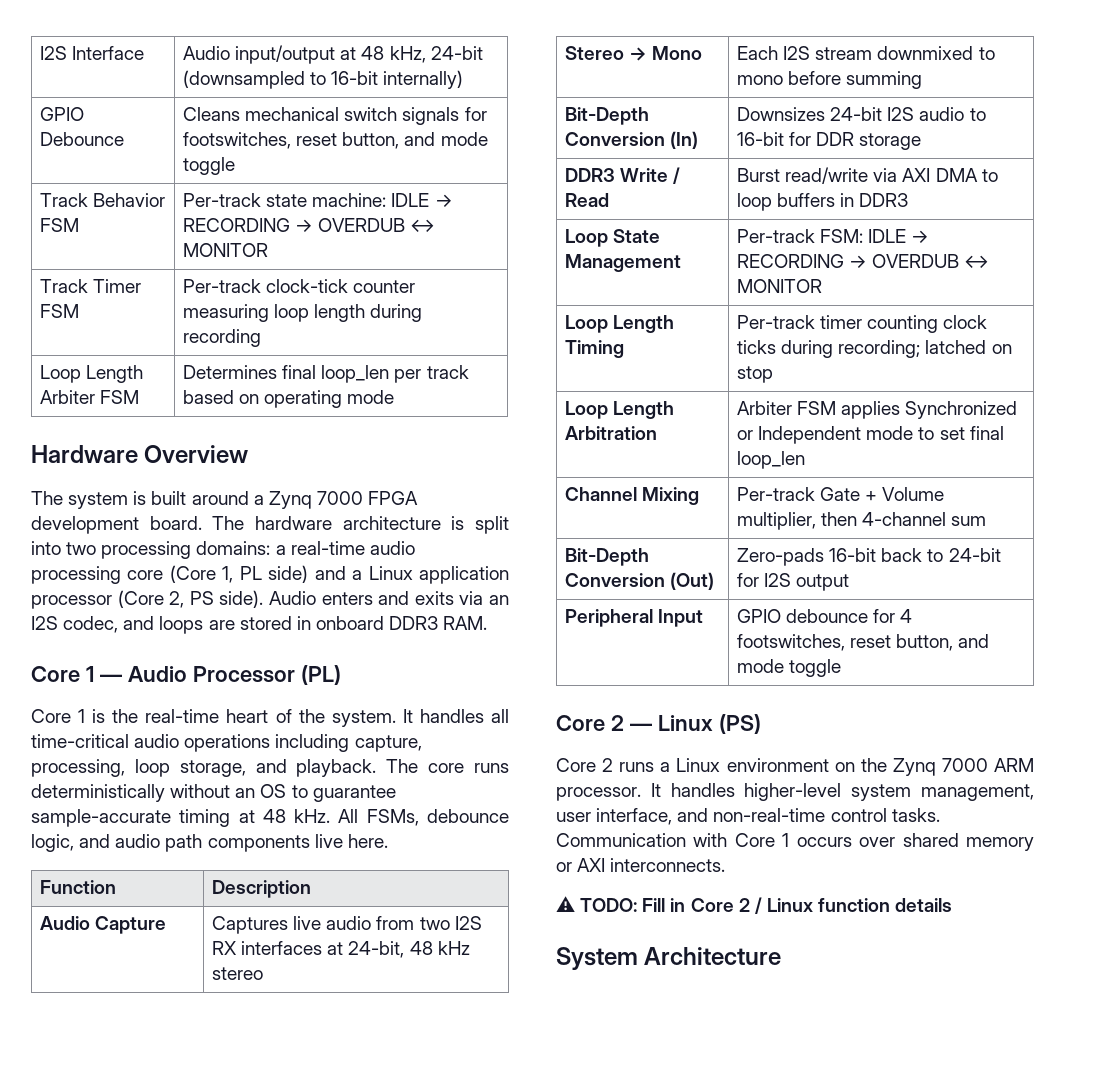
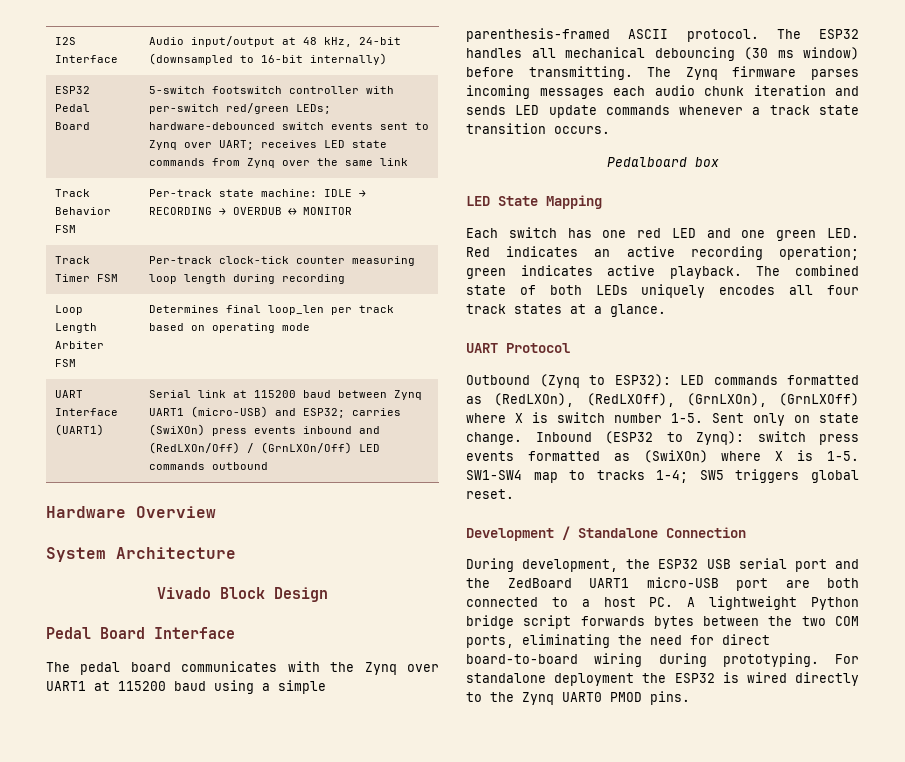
[40,107,85,121] [40,132,125,146] [183,107,487,125] [183,132,488,149] [183,157,236,175] GPIO Debounce | Cleans mechanical switch signals for footswitches, reset button, and mode toggle -> [55,86,91,94] [55,104,91,112] [55,122,91,130] [149,86,395,94] [149,103,332,114] [149,122,430,130] [149,140,388,150] [149,158,409,168] ESP32 Pedal Board | 5-switch footswitch controller with per-switch red/green LEDs; hardware-debounced switch events sent to Zynq over UART; receives LED state commands from Zynq over the same link
[31,445,249,463] [31,491,419,509] [31,516,510,534] [31,541,415,559] [31,565,510,584] [31,590,510,609] [31,616,488,634] [31,665,341,685] [31,709,509,727] [31,734,422,752] [31,759,509,777] [31,784,396,802] [31,809,509,827] [31,834,388,852] [40,880,117,894] [212,880,312,898] [40,916,167,934] [212,916,482,934] [212,941,470,958] [212,967,264,980] [565,46,703,61] [737,46,995,60] [737,71,923,89] [565,107,650,125] [565,131,699,149] [737,107,986,121] [737,132,922,150] [565,167,681,184] [565,193,610,207] [737,167,998,184] [737,193,909,211] [565,229,661,247] [565,254,682,272] [737,229,930,243] [737,254,990,268] [737,279,823,293] [565,315,675,333] [565,340,625,358] [737,315,988,333] [737,340,1012,358] [737,366,774,383] [565,401,675,419] [565,426,658,440] [737,401,1018,419] [737,426,1004,444] [737,451,806,469] [565,487,700,505] [737,487,945,501] [737,512,987,530] [565,548,650,566] [565,572,715,590] [737,548,1001,566] [737,573,850,591] [565,609,704,627] [737,609,913,623] [737,634,990,651] [737,659,842,677] [556,714,761,734] [556,758,1034,776] [556,783,1034,801] [556,808,940,825] [556,833,1034,851] [556,858,726,872] [556,896,953,914] [556,947,782,970] // Hardware Overview // The system is built around a Zynq 7000 FPGA development board. The hardware architecture is split into two processing domains: a real-time audio processing core (Core 1, PL side) and a Linux application processor (Core 2, PS side). Audio enters and exits via an I2S codec, and loops are stored in onboard DDR3 RAM. // Core 1 — Audio Processor (PL) // Core 1 is the real-time heart of the system. It handles all time-critical audio operations including capture, processing, loop storage, and playback. The core runs deterministically without an OS to guarantee sample-accurate timing at 48 kHz. All FSMs, debounce logic, and audio path components live here. // Function | Description // Audio Capture | Captures live audio from two I2S RX interfaces at 24-bit, 48 kHz stereo // Stereo → Mono | Each I2S stream downmixed to mono before summing // Bit-Depth Conversion (In) | Downsizes 24-bit I2S audio to 16-bit for DDR storage // DDR3 Write / Read | Burst read/write via AXI DMA to loop buffers in DDR3 // Loop State Management | Per-track FSM: IDLE → RECORDING → OVERDUB ↔ MONITOR // Loop Length Timing | Per-track timer counting clock ticks during recording; latched on stop // Loop Length Arbitration | Arbiter FSM applies Synchronized or Independent mode to set final loop_len // Channel Mixing | Per-track Gate + Volume multiplier, then 4-channel sum // Bit-Depth Conversion (Out) | Zero-pads 16-bit back to 24-bit for I2S output // Peripheral Input | GPIO debounce for 4 footswitches, reset button, and mode toggle // Core 2 — Linux (PS) // Core 2 runs a Linux environment on the Zynq 7000 ARM processor. It handles higher-level system management, user interface, and non-real-time control tasks. Communication with Core 1 occurs over shared memory or AXI interconnects. // ⚠ TODO: Fill in Core 2 / Linux function details // System Architecture -> [55,390,84,398] [55,408,119,416] [55,424,105,436] [149,390,423,400] [149,406,402,418] [149,424,381,436] [149,442,381,454] [149,462,269,470] [46,506,216,518] [46,547,236,562] [157,587,328,602] [46,627,235,639] [46,661,439,675] [46,680,326,694] [466,28,859,42] [466,47,859,61] [466,66,859,80] [466,85,859,99] [466,105,859,118] [466,123,610,134] [606,157,719,167] [466,195,602,209] [466,227,859,241] [466,246,859,260] [466,265,859,279] [466,284,859,298] [466,304,666,317] [466,343,570,353] [466,374,859,388] [466,393,859,407] [466,412,859,426] [466,431,859,445] [466,450,859,463] [466,469,859,483] [466,489,514,499] [466,526,746,541] [466,558,859,572] [466,577,859,591] [466,596,859,610] [466,615,859,629] [466,634,770,648] [466,653,859,667] [466,672,859,686] [466,691,690,705] // UART Interface (UART1) | Serial link at 115200 baud between Zynq UART1 (micro-USB) and ESP32; carries (SwiXOn) press events inbound and (RedLXOn/Off) / (GrnLXOn/Off) LED commands outbound // Hardware Overview // System Architecture // Vivado Block Design // Pedal Board Interface // The pedal board communicates with the Zynq over UART1 at 115200 baud using a simple parenthesis-framed ASCII protocol. The ESP32 handles all mechanical debouncing (30 ms window) before transmitting. The Zynq firmware parses incoming messages each audio chunk iteration and sends LED update commands whenever a track state transition occurs. // Pedalboard box // LED State Mapping // Each switch has one red LED and one green LED. Red indicates an active recording operation; green indicates active playback. The combined state of both LEDs uniquely encodes all four track states at a glance. // UART Protocol // Outbound (Zynq to ESP32): LED commands formatted as (RedLXOn), (RedLXOff), (GrnLXOn), (GrnLXOff) where X is switch number 1-5. Sent only on state change. Inbound (ESP32 to Zynq): switch press events formatted as (SwiXOn) where X is 1-5. SW1-SW4 map to tracks 1-4; SW5 triggers global reset. // Development / Standalone Connection // During development, the ESP32 USB serial port and the ZedBoard UART1 micro-USB port are both connected to a host PC. A lightweight Python bridge script forwards bytes between the two COM ports, eliminating the need for direct board-to-board wiring during prototyping. For standalone deployment the ESP32 is wired directly to the Zynq UART0 PMOD pins.

